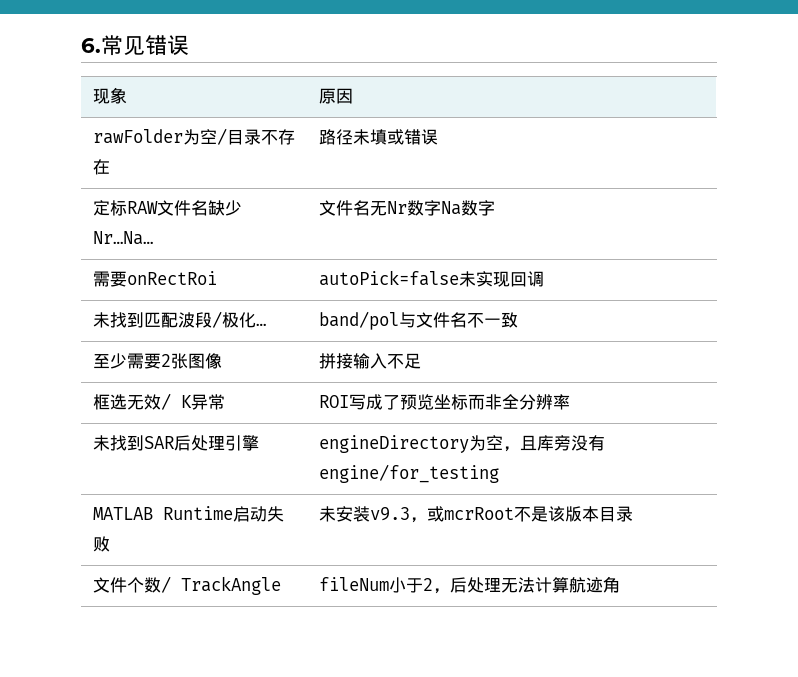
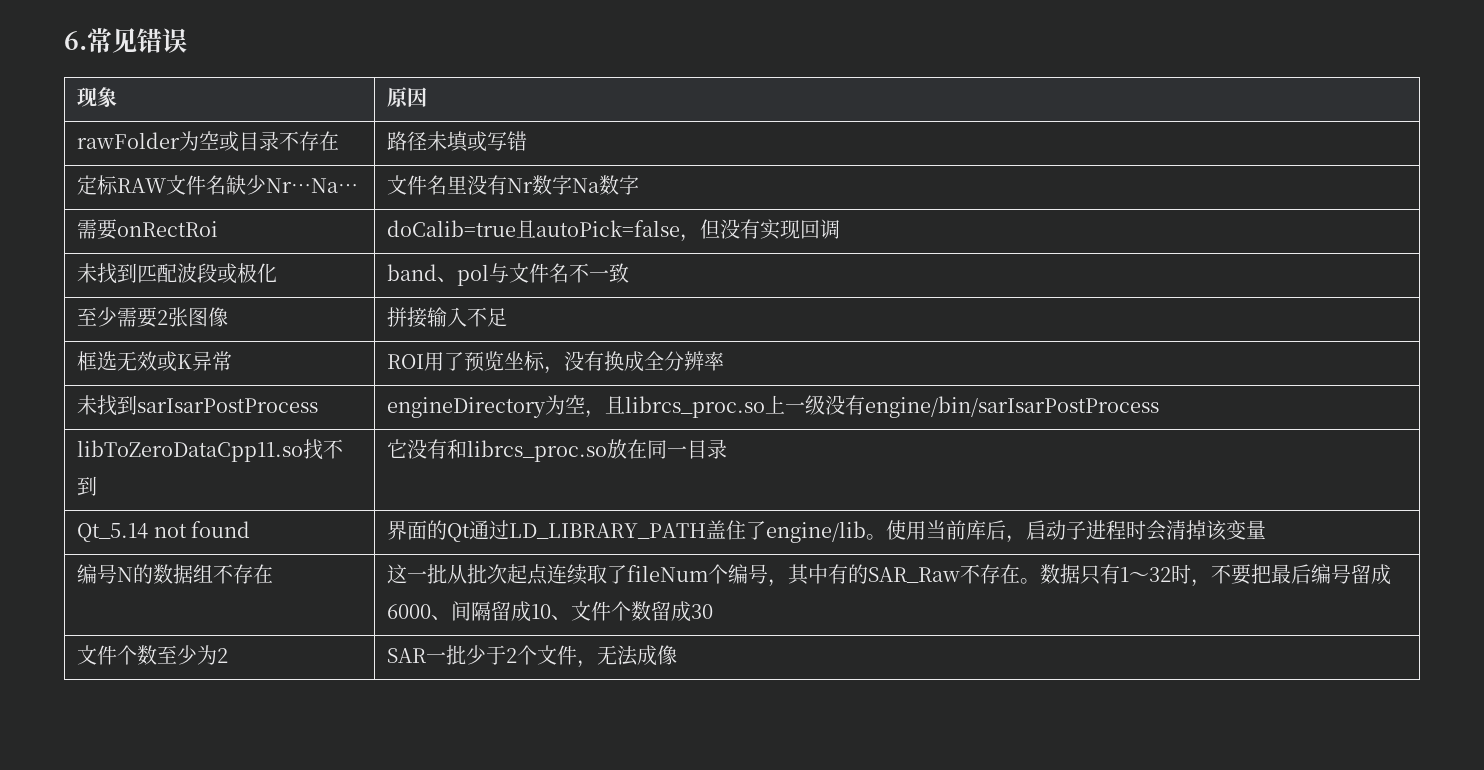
[217,128,228,145] / -> [219,131,240,152] 或
[404,129,439,145] 错误 -> [487,131,528,151] 写错
[370,201,388,216] 无 -> [447,175,508,195] 里没有
[319,270,477,287] autoPick=false未 -> [387,219,761,242] doCalib=true且autoPick=false，但没有
[212,311,223,328] / -> [217,263,238,284] 或
[256,323,267,326] [319,311,400,330] … | band/pol -> [387,264,490,286] | band、pol
[161,393,172,410] / -> [157,351,178,372] 或
[349,394,384,410] 写成 -> [424,352,445,371] 用
[468,394,503,410] 而非 -> [544,351,645,374] ，没有换成
[144,435,260,451] SAR后处理引擎 -> [137,398,319,413] sarIsarPostProcess
[537,435,606,451] [319,464,500,483] [93,506,285,522] [93,536,111,552] [319,506,634,523] [93,576,282,595] [319,576,621,594] 库旁没有engine/for_testing // MATLAB Runtime启动失败 | 未安装v9.3，或mcrRoot不是该版本目录 // 文件个数/ TrackAngle | fileNum小于2，后处理无法计算航迹角 -> [625,395,1160,418] [77,439,344,462] [77,476,98,496] [387,439,728,462] [77,521,251,542] [387,520,1267,543] [77,564,274,584] [387,564,1392,587] [387,601,714,622] [77,645,229,665] [387,645,678,668] librcs_proc.so上一级没有engine/bin/sarIsarPostProcess // libToZeroDataCpp11.so找不到 | 它没有和librcs_proc.so放在同一目录 // Qt_5.14 not found | 界面的Qt通过LD_LIBRARY_PATH盖住了engine/lib。使用当前库后，启动子进程时会清掉该变量 // 编号N的数据组不存在 | 这一批从批次起点连续取了fileNum个编号，其中有的SAR_Raw不存在。数据只有1～32时，不要把最后编号留成6000、间隔留成10、文件个数留成30 // 文件个数至少为2 | SAR一批少于2个文件，无法成像

